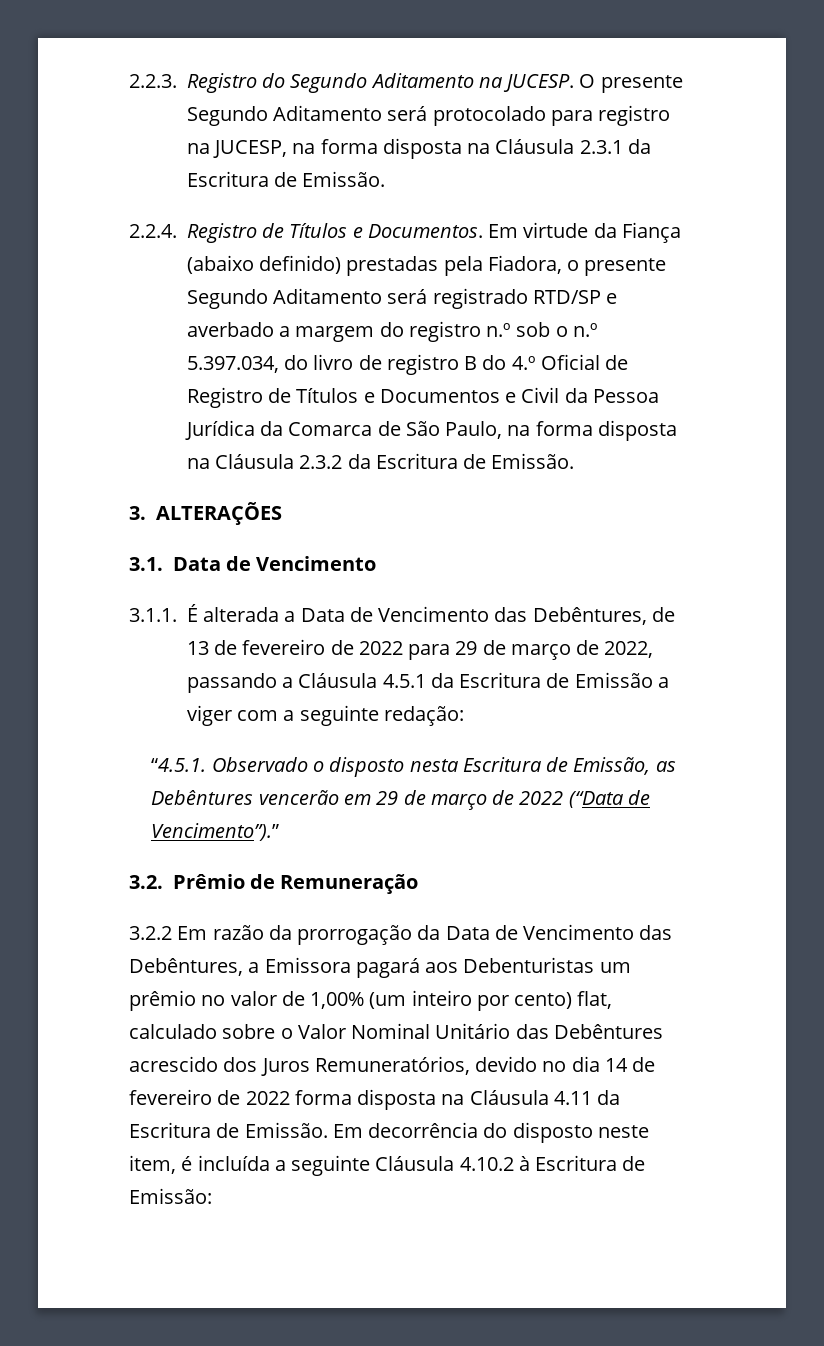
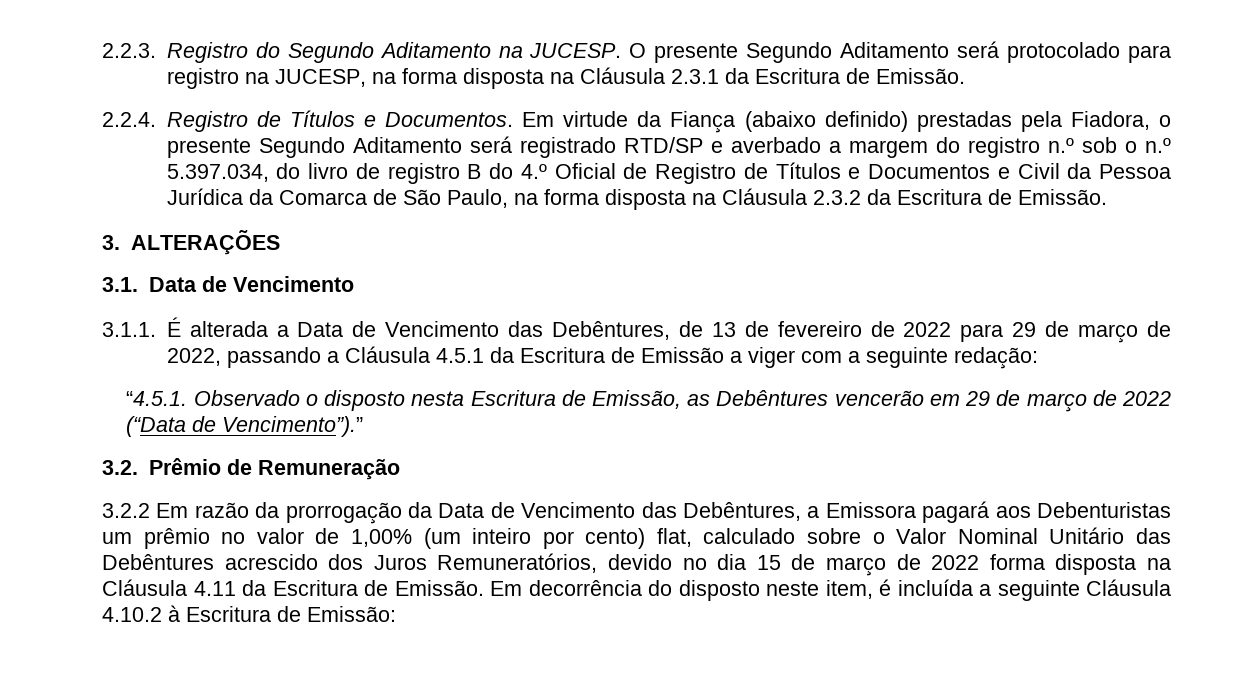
[604,1057,656,1072] [129,1089,212,1105] 14 de fevereiro -> [756,554,887,576] 15 de março

